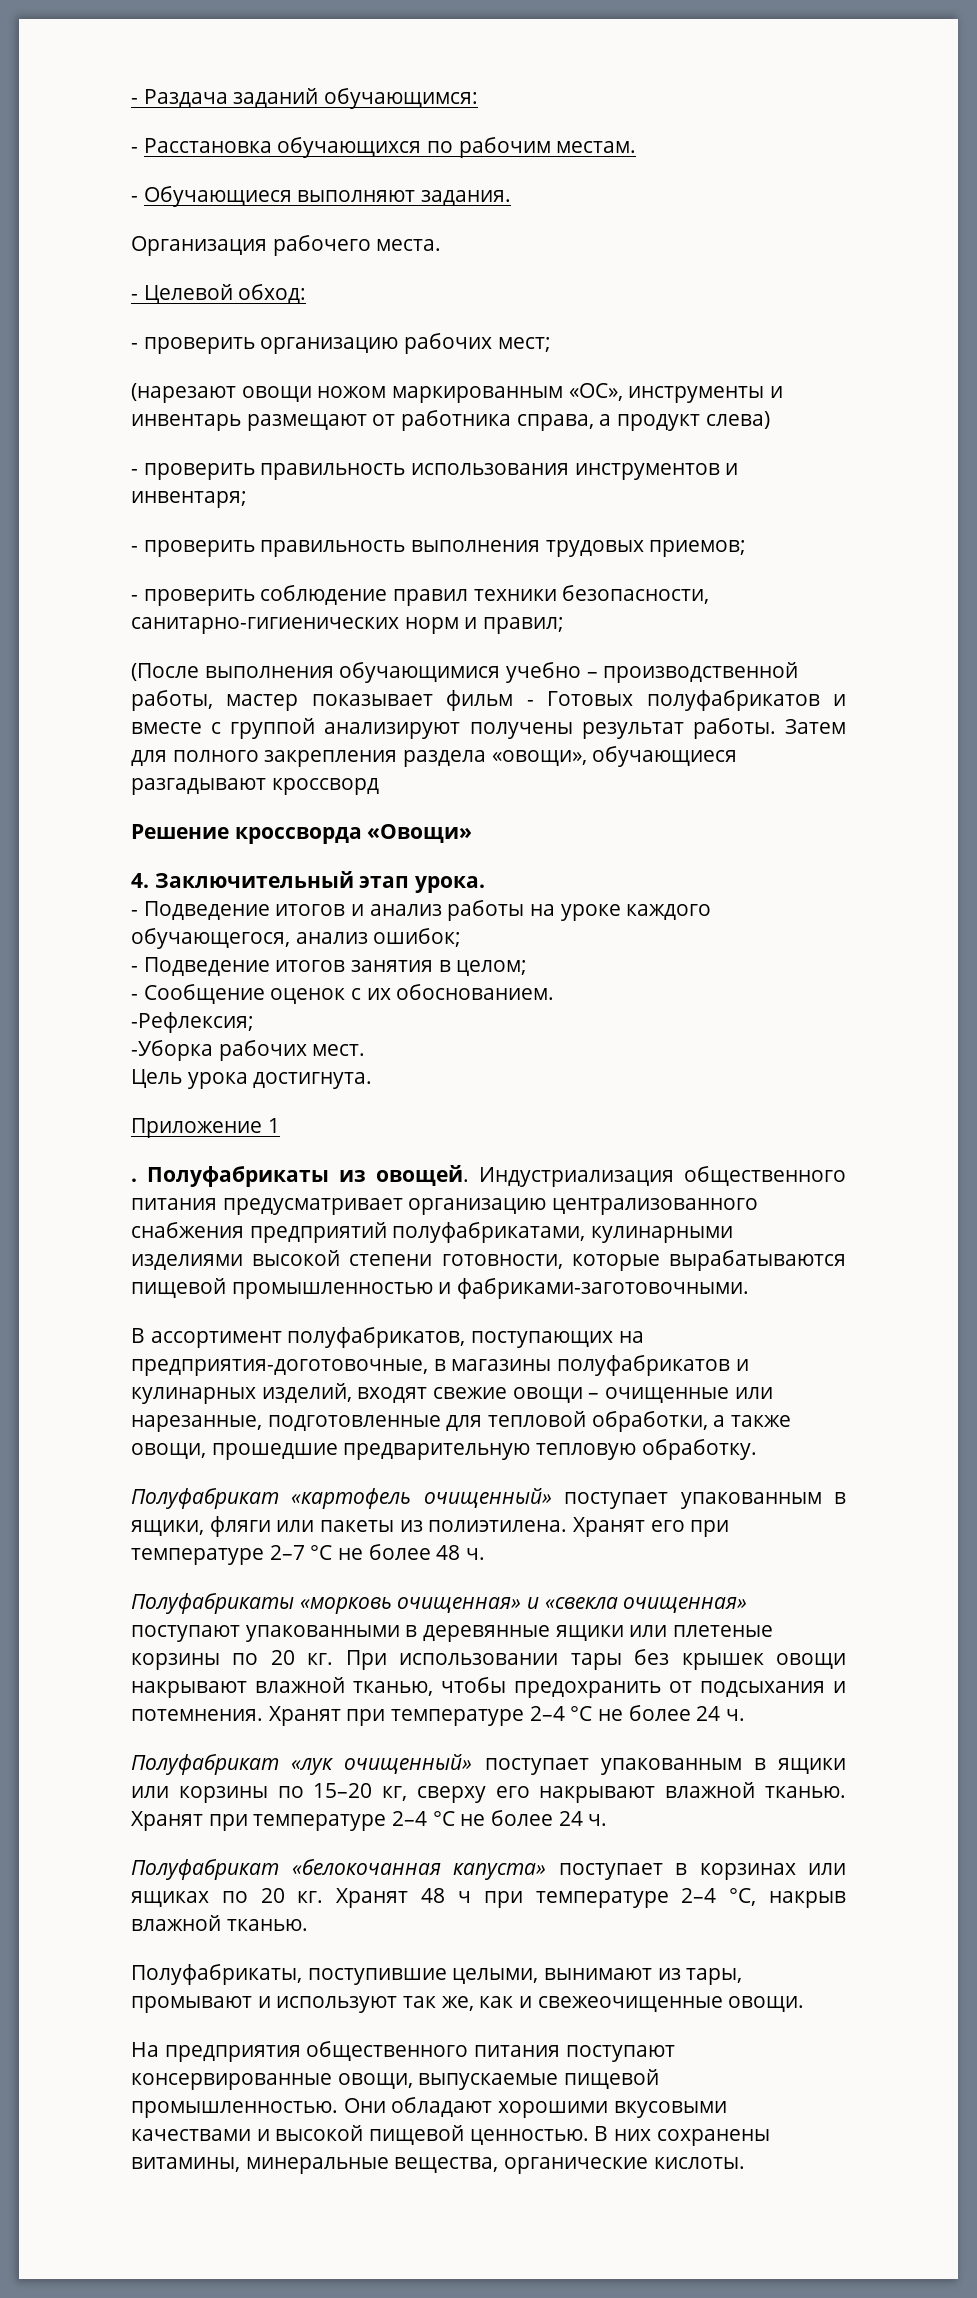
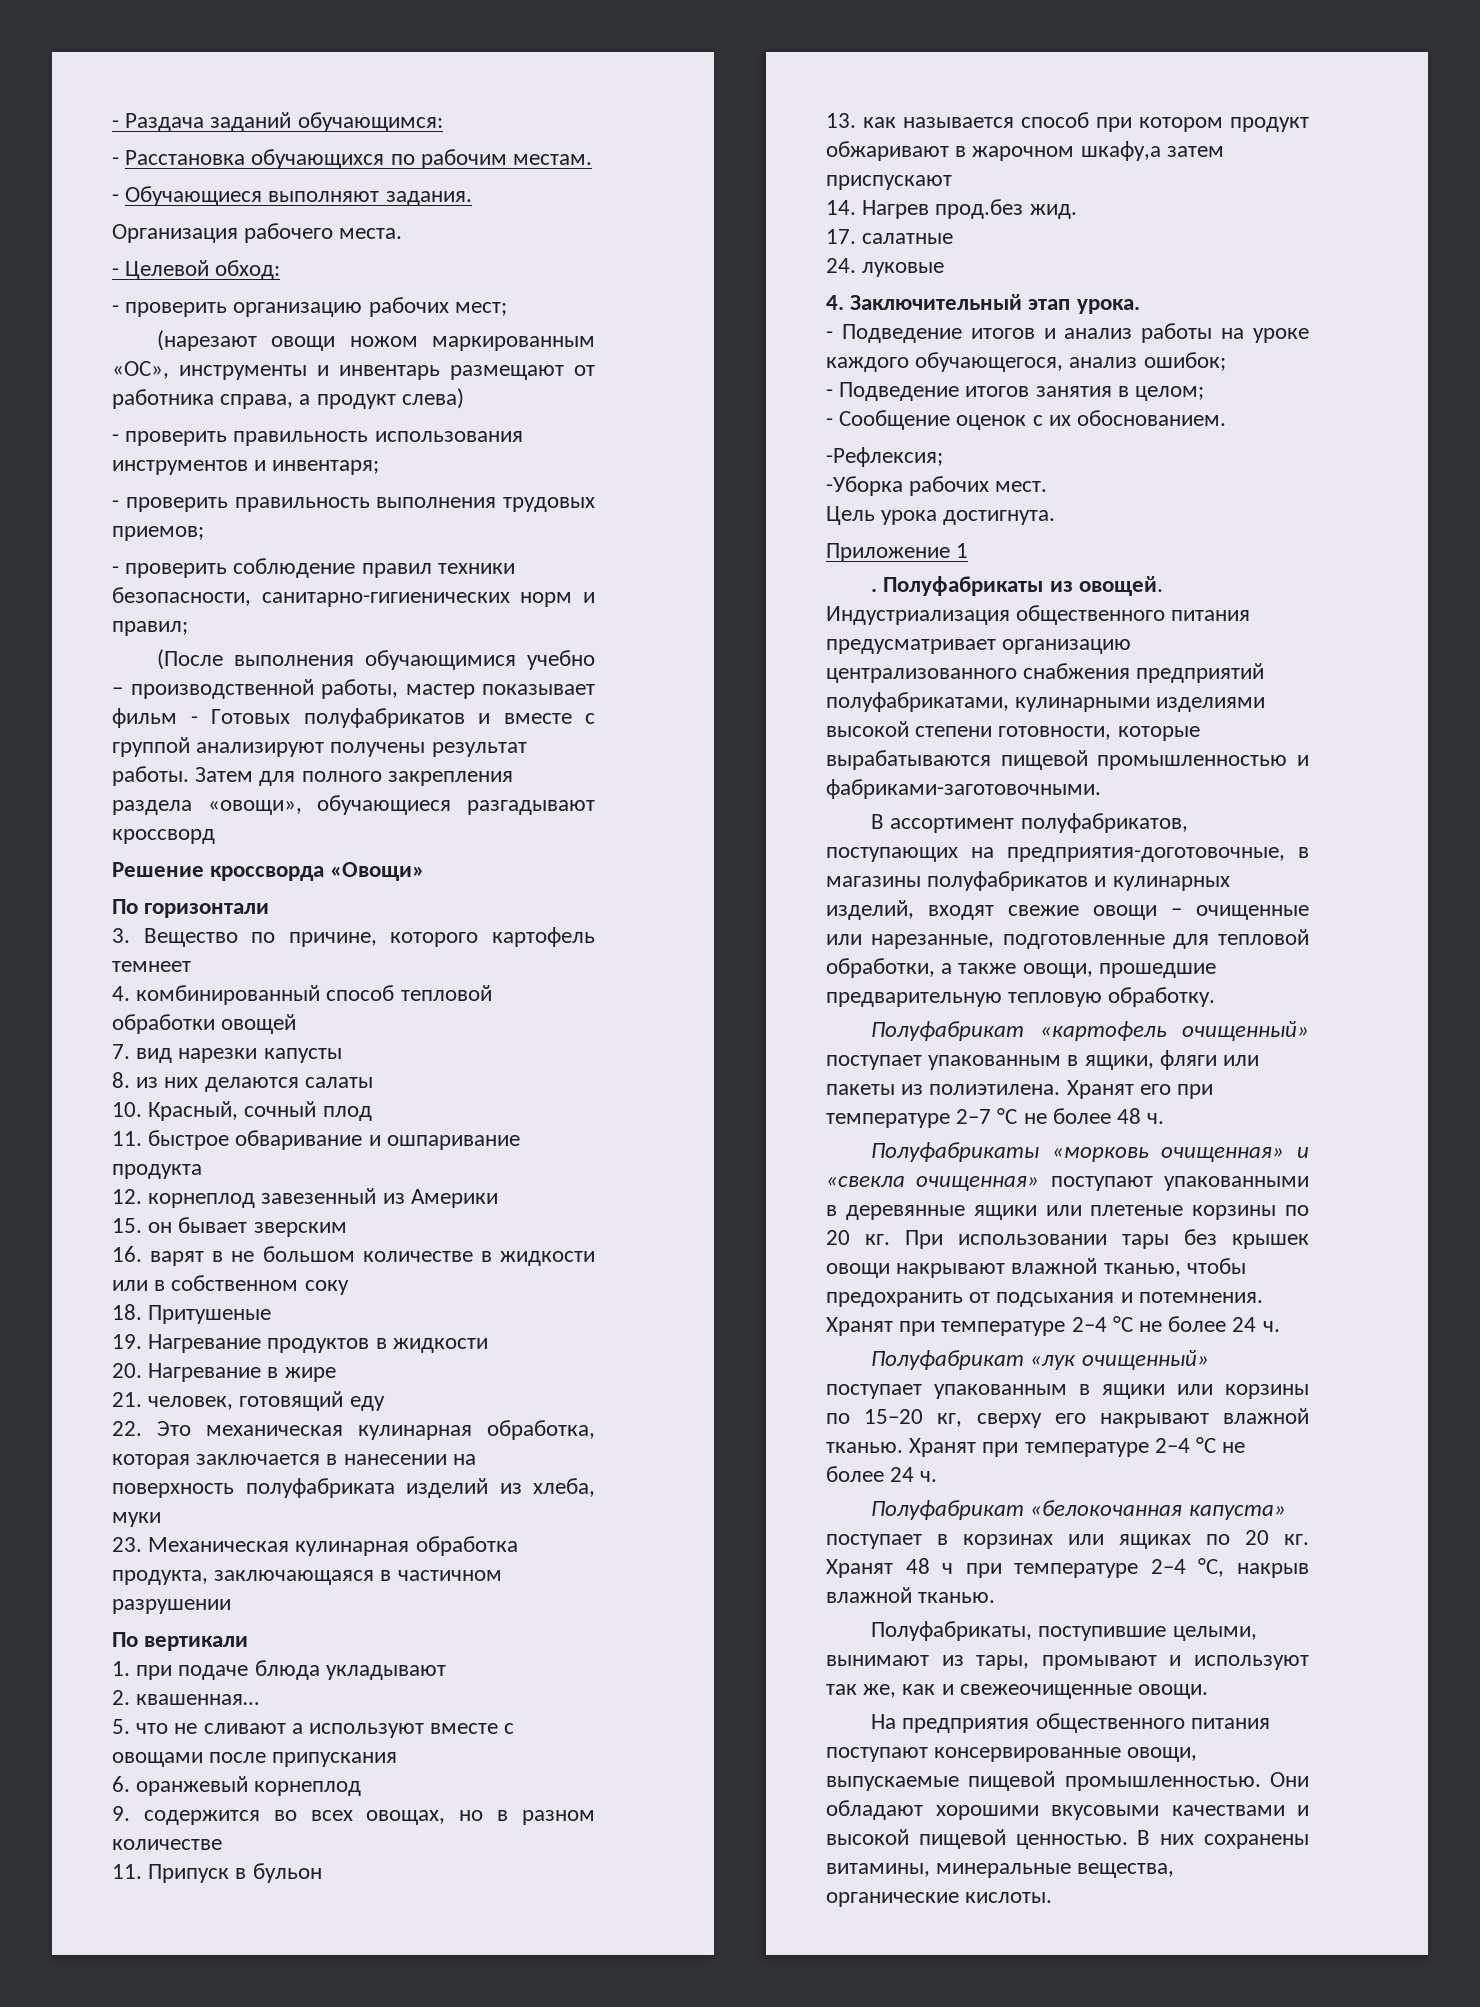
(473, 833) none -> [112,899,270,918] [112,927,595,947] [112,961,191,972] [112,985,492,1005] [112,1014,297,1034] [112,1044,342,1063] [112,1072,373,1092] [112,1101,372,1121] [112,1130,520,1150] [112,1164,202,1179] [112,1188,498,1208] [112,1217,347,1237] [112,1246,595,1266] [112,1275,349,1295] [112,1304,272,1324] [112,1334,488,1353] [112,1363,336,1382] [112,1391,385,1411] [112,1420,595,1440] [112,1454,476,1469] [112,1478,595,1498] [112,1512,161,1527] [112,1536,518,1556] [112,1570,502,1585] [112,1599,231,1614] [112,1632,249,1651] [112,1660,446,1680] [112,1690,260,1705] [112,1719,515,1738] [112,1752,398,1767] [112,1776,362,1796] [112,1806,595,1825] [112,1839,222,1850] [112,1863,322,1883] [826,112,1309,132] [826,141,1224,161] [826,175,952,190] [826,199,1077,219] [826,229,954,244] [826,258,945,277] // По горизонтали // 3. Вещество по причине, которого картофель темнеет // 4. комбинированный способ тепловой обработки овощей // 7. вид нарезки капусты // 8. из них делаются салаты // 10. Красный, сочный плод // 11. быстрое обваривание и ошпаривание продукта // 12. корнеплод завезенный из Америки // 15. он бывает зверским // 16. варят в не большом количестве в жидкости или в собственном соку // 18. Притушеные // 19. Нагревание продуктов в жидкости // 20. Нагревание в жире // 21. человек, готовящий еду // 22. Это механическая кулинарная обработка, которая заключается в нанесении на поверхность полуфабриката изделий из хлеба, муки // 23. Механическая кулинарная обработка продукта, заключающаяся в частичном разрушении // По вертикали // 1. при подаче блюда укладывают // 2. квашенная… // 5. что не сливают а используют вместе с овощами после припускания // 6. оранжевый корнеплод // 9. содержится во всех овощах, но в разном количестве // 11. Припуск в бульон // 13. как называется способ при котором продукт обжаривают в жарочном шкафу,а затем приспускают // 14. Нагрев прод.без жид. // 17. салатные // 24. луковые

